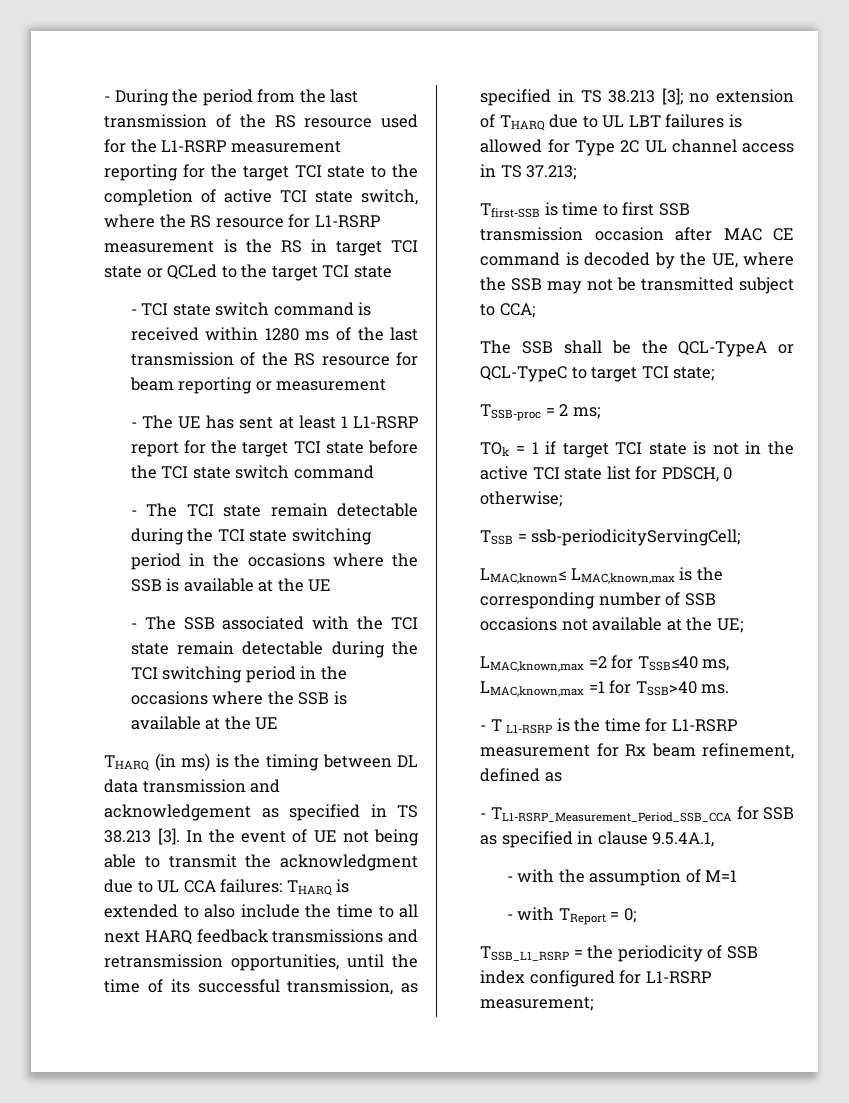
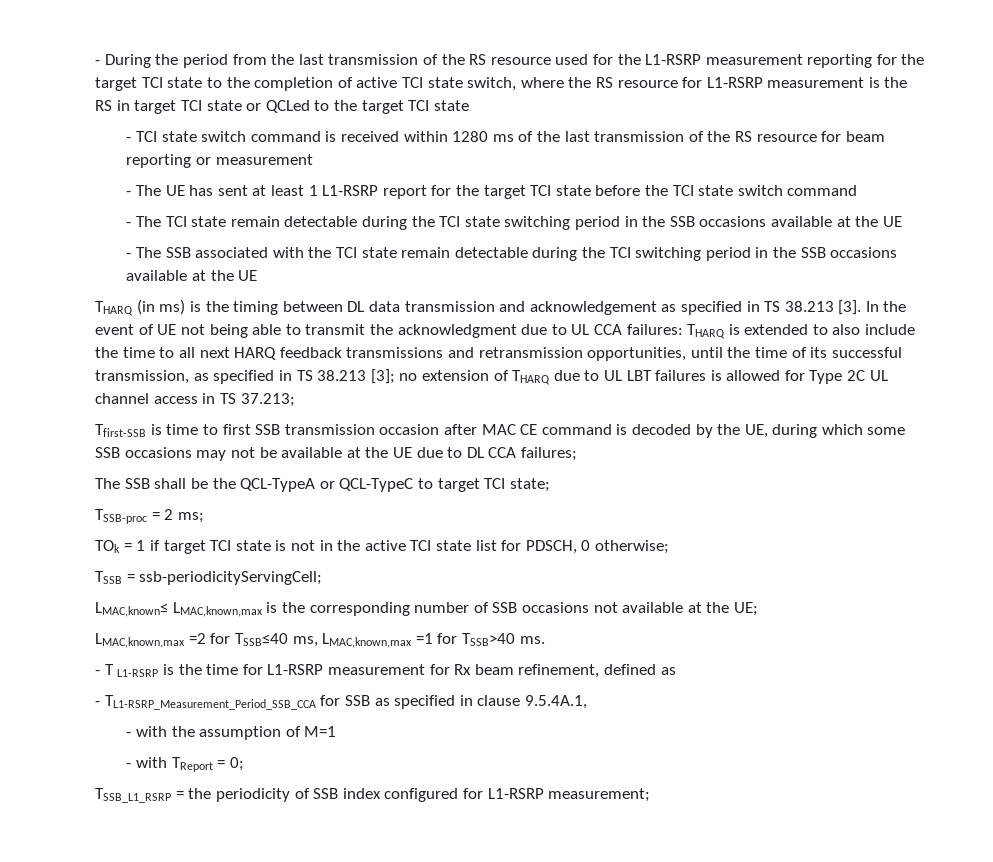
[247,553,419,567] [130,578,180,592] occasions where the SSB is -> [669,216,767,227] SSB occasions
[130,691,347,705] occasions where the SSB is -> [800,247,898,258] SSB occasions
[743,252,794,266] [480,277,794,294] [480,303,535,318] where the SSB may not be transmitted subject to CCA; -> [772,424,906,438] [95,447,577,461] during which some SSB occasions may not be available at the UE due to DL CCA failures;

